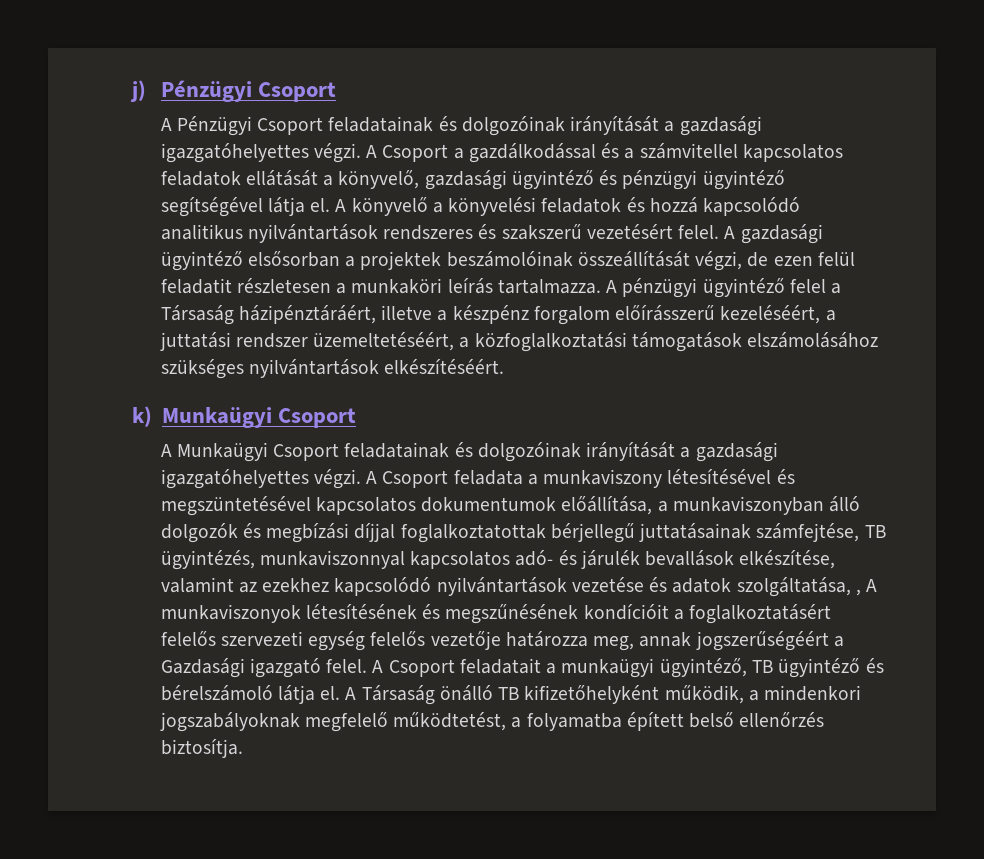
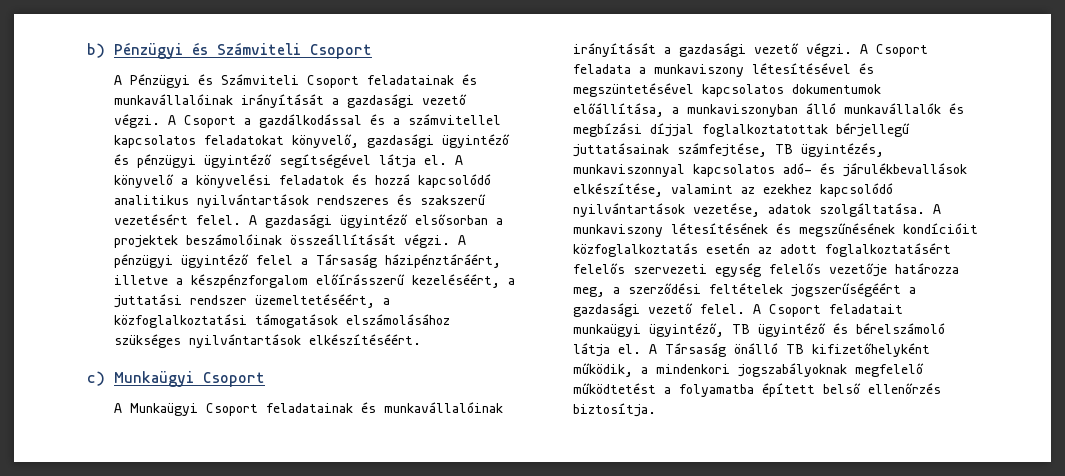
[130,80,252,102] j) Pénzügyi -> [87,42,301,59] b) Pénzügyi és Számviteli
[257,116,762,136] [160,143,309,163] Csoport feladatainak és dolgozóinak irányítását a gazdasági igazgatóhelyettes -> [197,74,477,88] [113,94,467,108] és Számviteli Csoport feladatainak és munkavállalóinak irányítását a gazdasági vezető
[160,170,334,186] feladatok ellátását a -> [203,135,284,145] feladatokat
[695,251,855,271] [160,278,601,294] végzi, de ezen felül feladatit részletesen a munkaköri leírás tartalmazza. -> [403,234,450,248] végzi.
[452,305,610,325] készpénz forgalom -> [190,274,308,288] készpénzforgalom
[132,406,152,427] k) -> [87,371,105,386] c)
[477,442,778,462] [160,469,309,489] dolgozóinak irányítását a gazdasági igazgatóhelyettes -> [383,402,503,413] [572,43,799,57] munkavállalóinak irányítását a gazdasági vezető
[160,523,238,543] dolgozók -> [843,103,941,114] munkavállalók
[580,550,735,569] járulék bevallások -> [842,163,967,177] járulékbevallások
[571,577,878,597] [160,604,684,624] vezetése és adatok szolgáltatása, , A munkaviszonyok létesítésének és megszűnésének kondícióit a -> [692,203,941,217] [572,223,978,237] [572,243,817,257] vezetése, adatok szolgáltatása. A munkaviszony létesítésének és megszűnésének kondícióit közfoglalkoztatás esetén az adott
[639,631,844,651] [160,658,321,678] annak jogszerűségéért a Gazdasági igazgató -> [612,283,916,297] [572,303,693,317] a szerződési feltételek jogszerűségéért a gazdasági vezető
[546,663,557,674] a -> (903, 309) none
[393,712,507,731] működtetést, -> [572,383,656,394] működtetést

